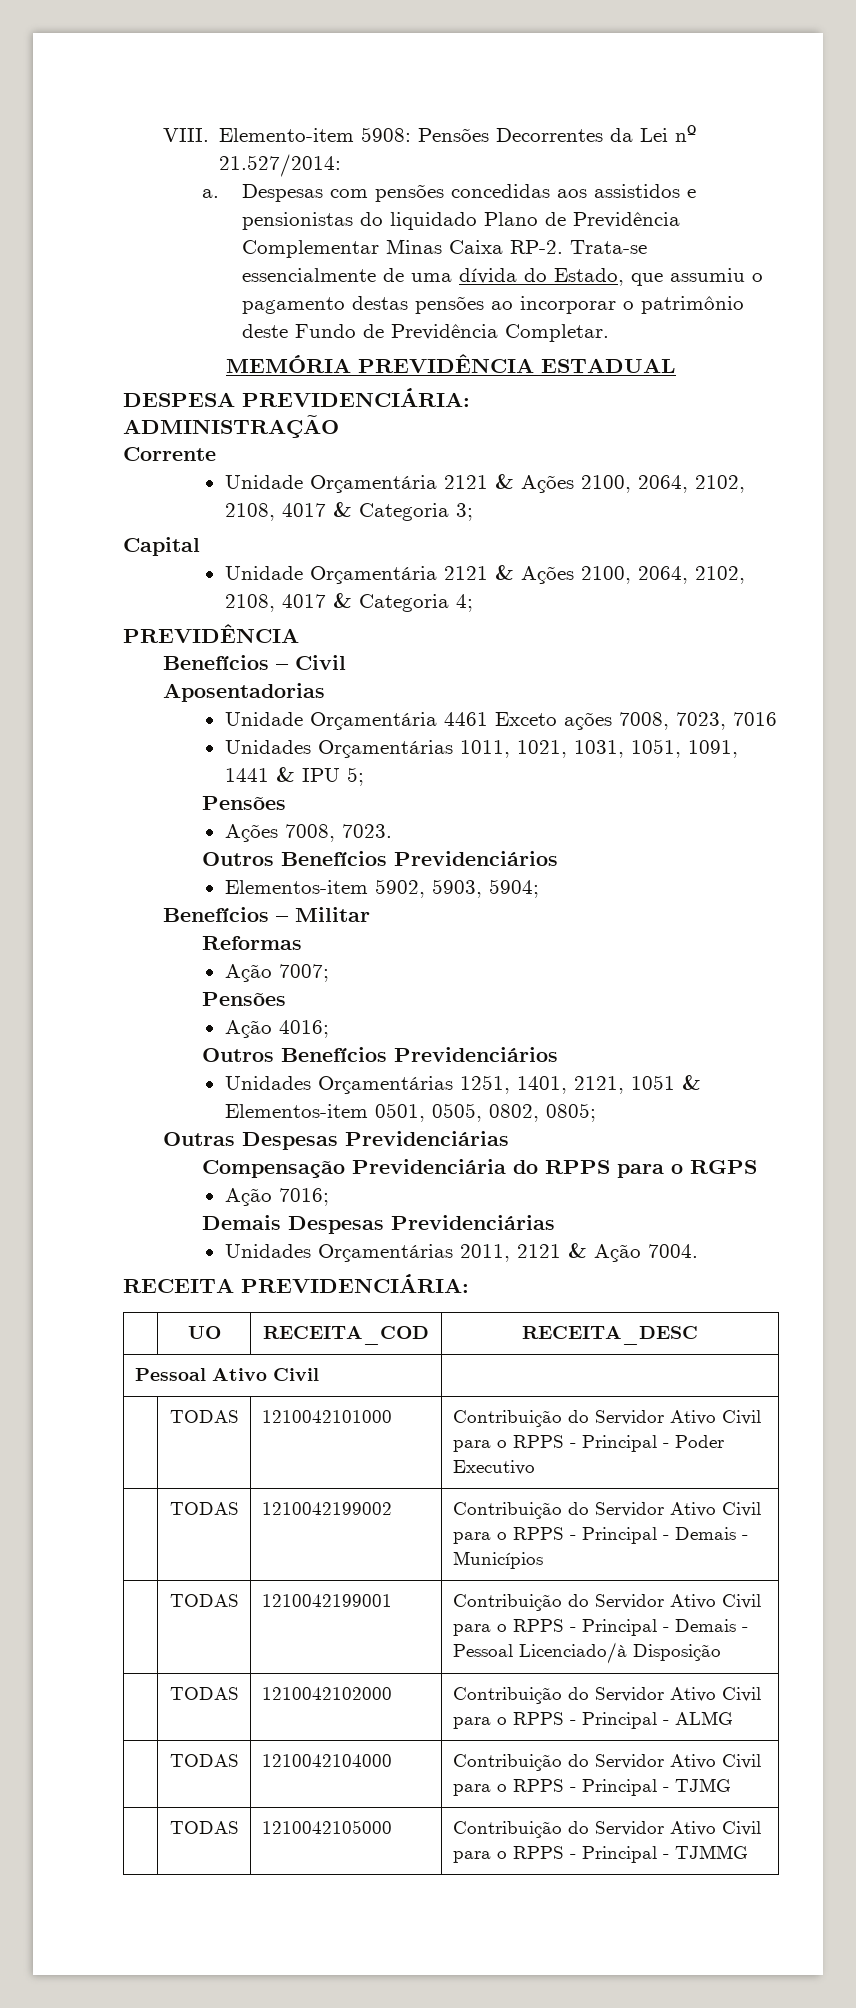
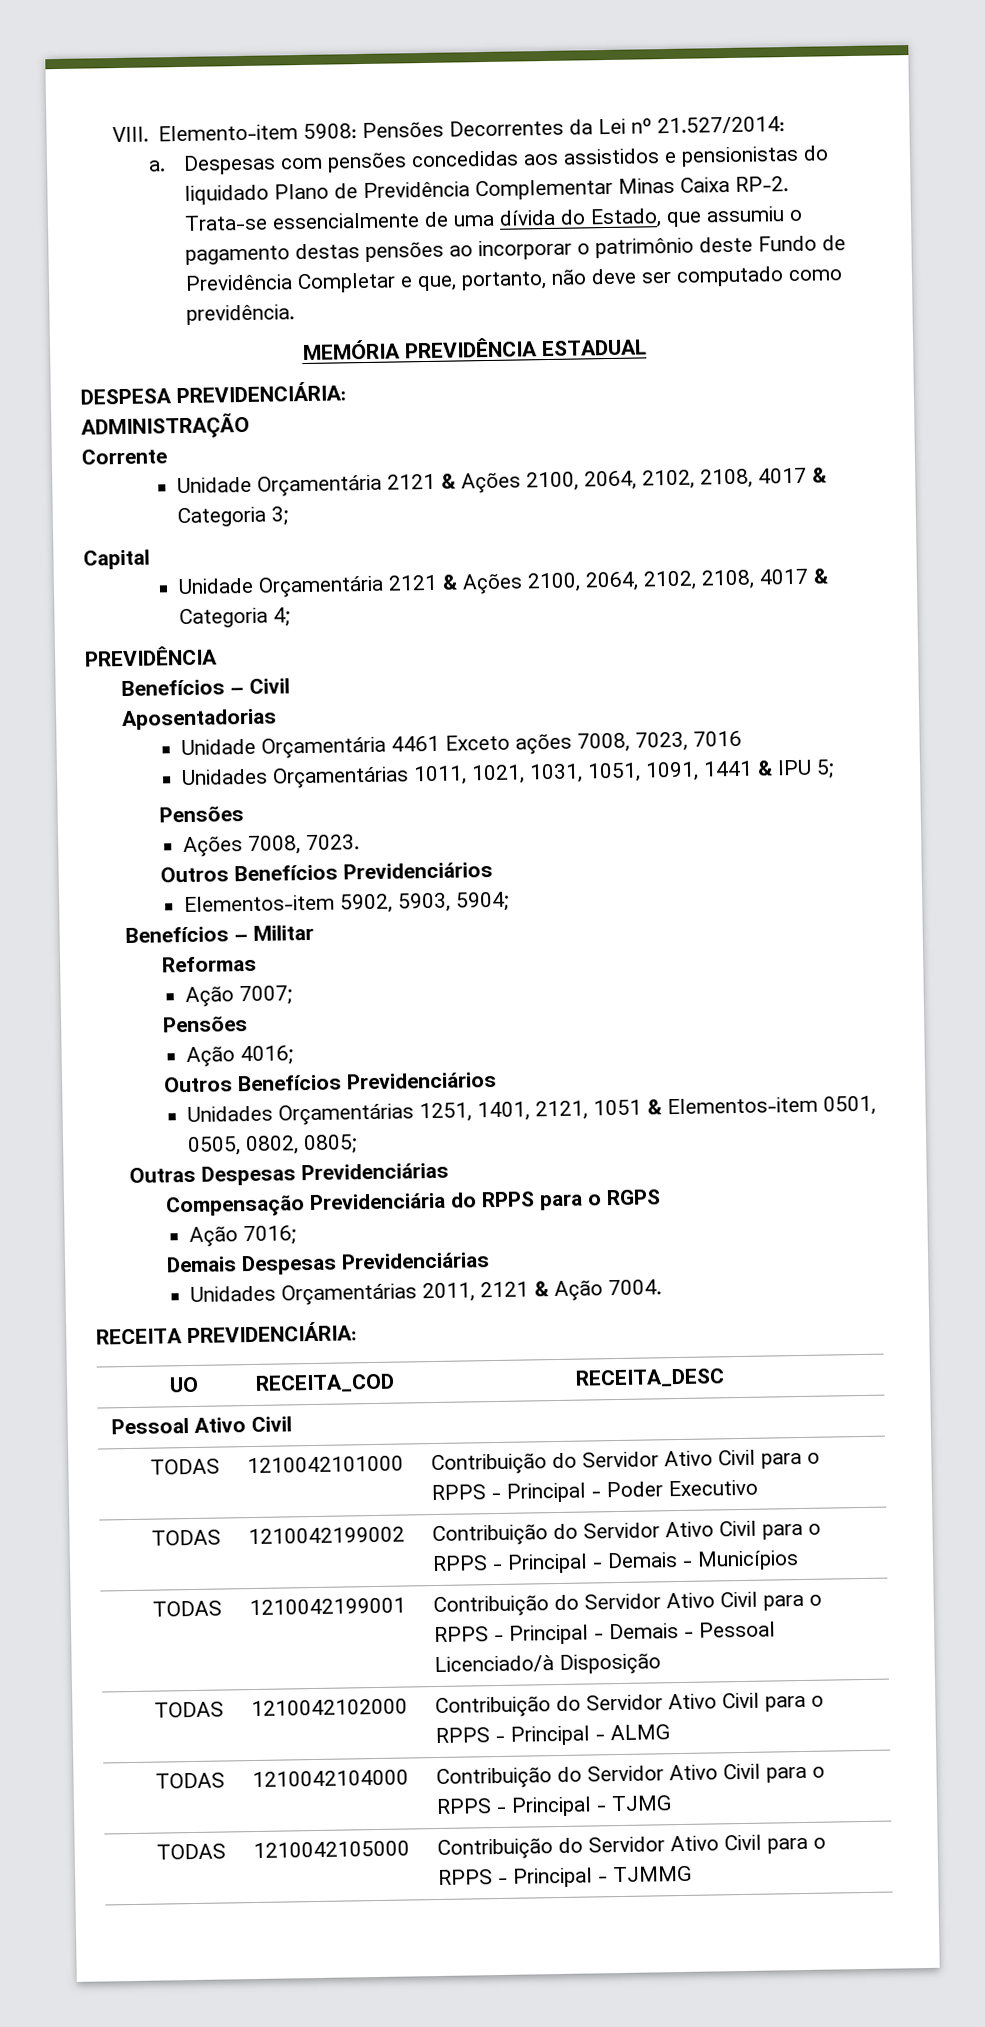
[504,324,609,342] Completar. -> [297,266,844,294] [186,304,296,325] Completar e que, portanto, não deve ser computado como previdência.

